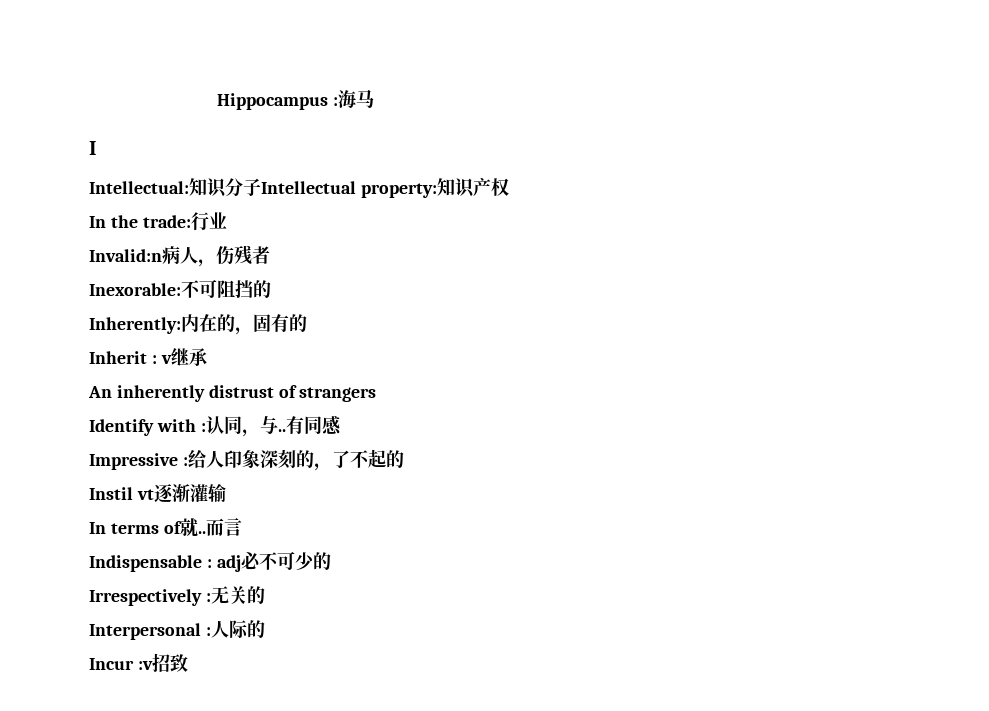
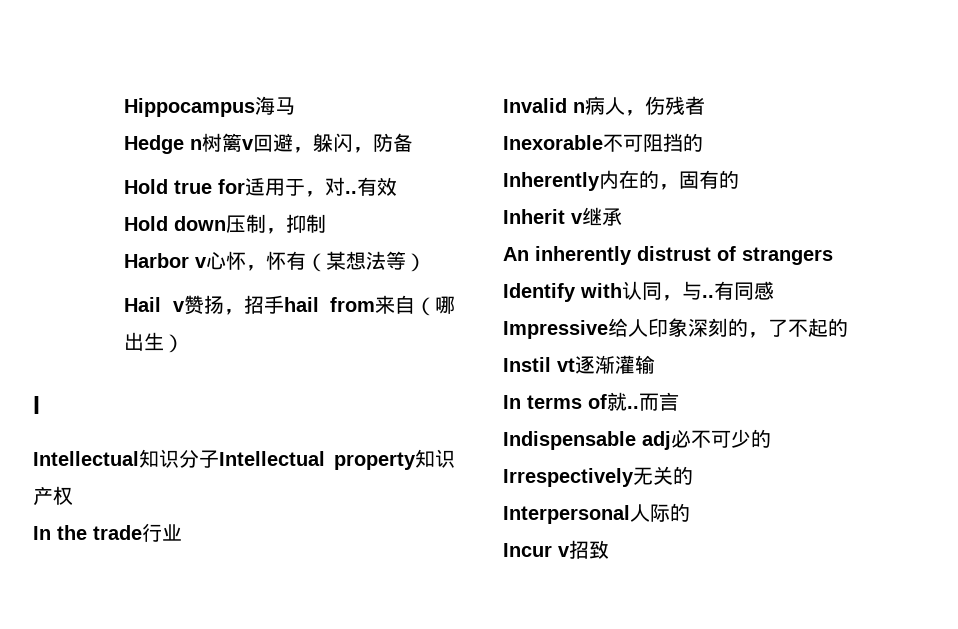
[333,97,339,106] : -> (256, 107) none
(375, 99) none -> [124,133,414,154] [124,177,398,197] [124,214,327,234] [124,251,427,272] [124,295,455,316] [124,332,185,353] // Hedge n树篱v回避，躲闪，防备 // Hold true for适用于，对..有效 // Hold down压制，抑制 // Harbor v心怀，怀有（某想法等） // Hail v赞扬，招手hail from来自（哪出生）
[89,181,189,194] Intellectual: -> [33,451,139,466] Intellectual
[360,183,437,198] property: -> [334,452,416,470] property
[142,215,191,228] trade: -> [93,525,142,540] trade
[89,249,162,262] Invalid:n -> [503,98,585,113] Invalid n
[89,283,181,296] Inexorable: -> [503,135,603,150] Inexorable
[89,317,181,334] Inherently: -> [503,172,600,191] Inherently
[151,355,157,364] : -> (565, 216) none
[200,423,206,432] : -> (622, 290) none
[182,457,188,466] : -> (608, 329) none
[206,559,212,568] : -> (636, 440) none
[205,593,211,602] : -> (634, 477) none
[205,627,211,636] : -> (630, 514) none
[137,661,153,670] :v -> [558,546,570,557] v

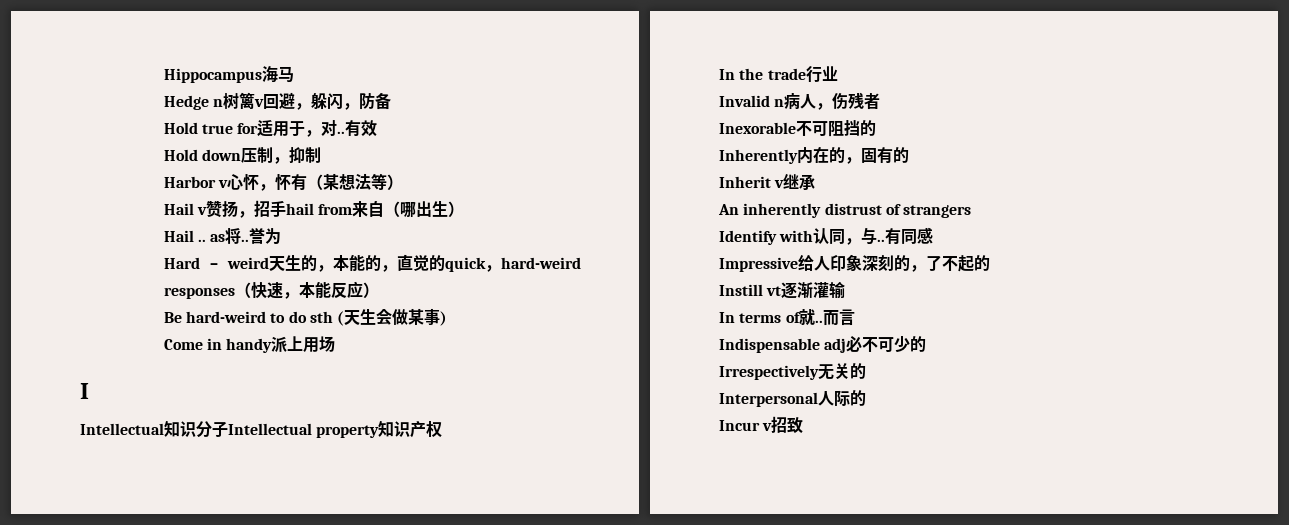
(185, 343) none -> [163,228,282,244] [163,254,581,272] [163,281,379,299] [163,308,448,326] [163,336,336,353] // Hail .. as将..誉为 // Hard – weird天生的，本能的，直觉的quick，hard-weird responses（快速，本能反应） // Be hard-weird to do sth (天生会做某事) // Come in handy派上用场
[503,357,551,372] Instil -> [719,284,763,296] Instill

